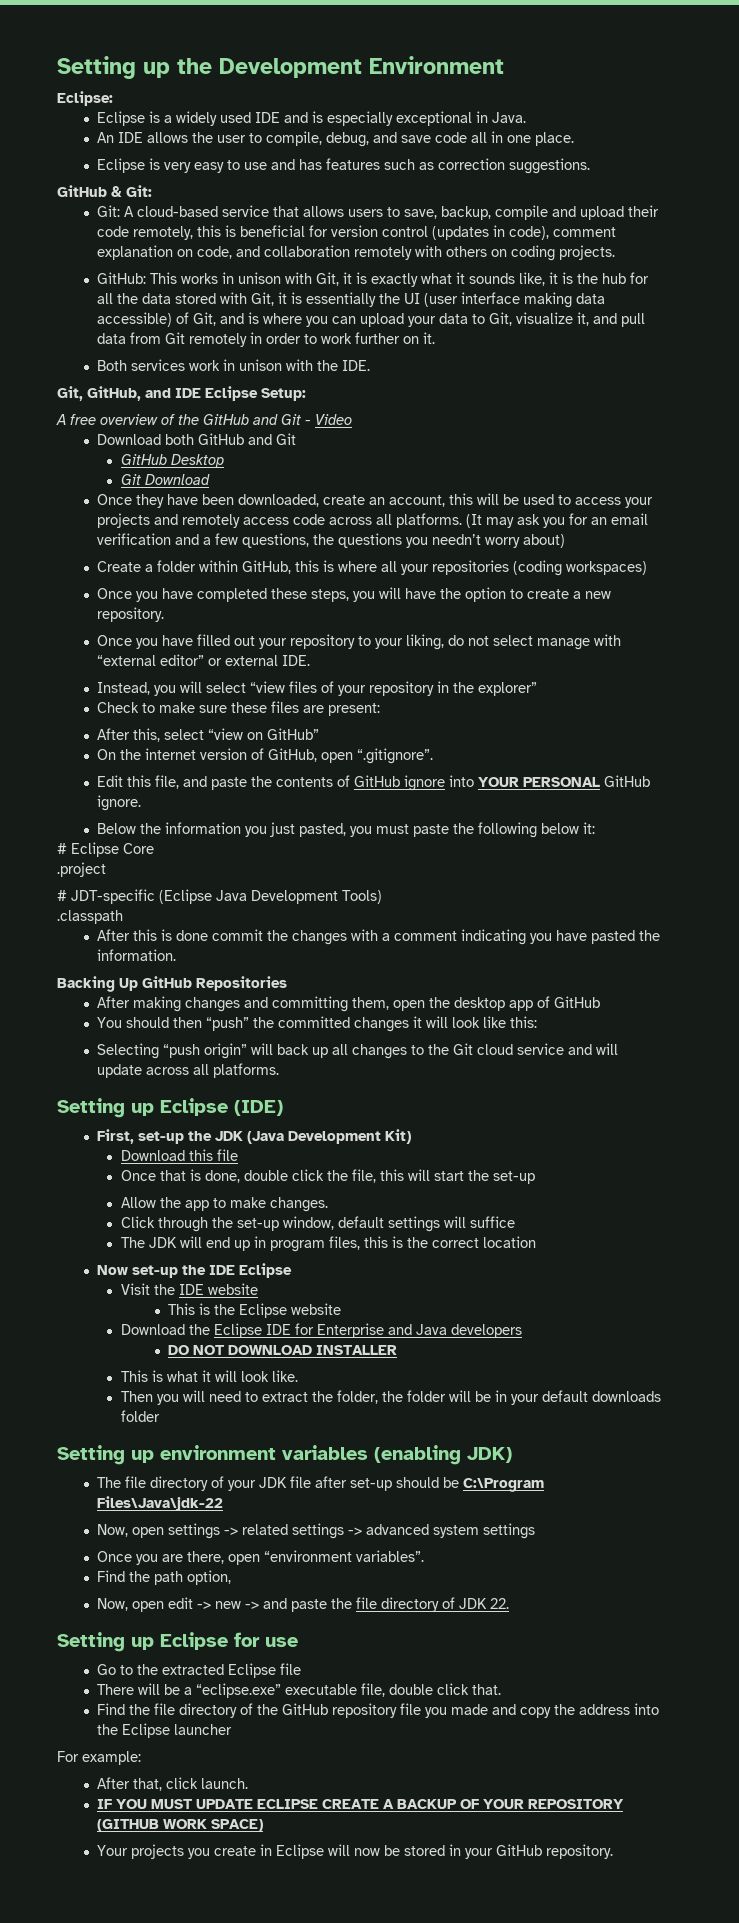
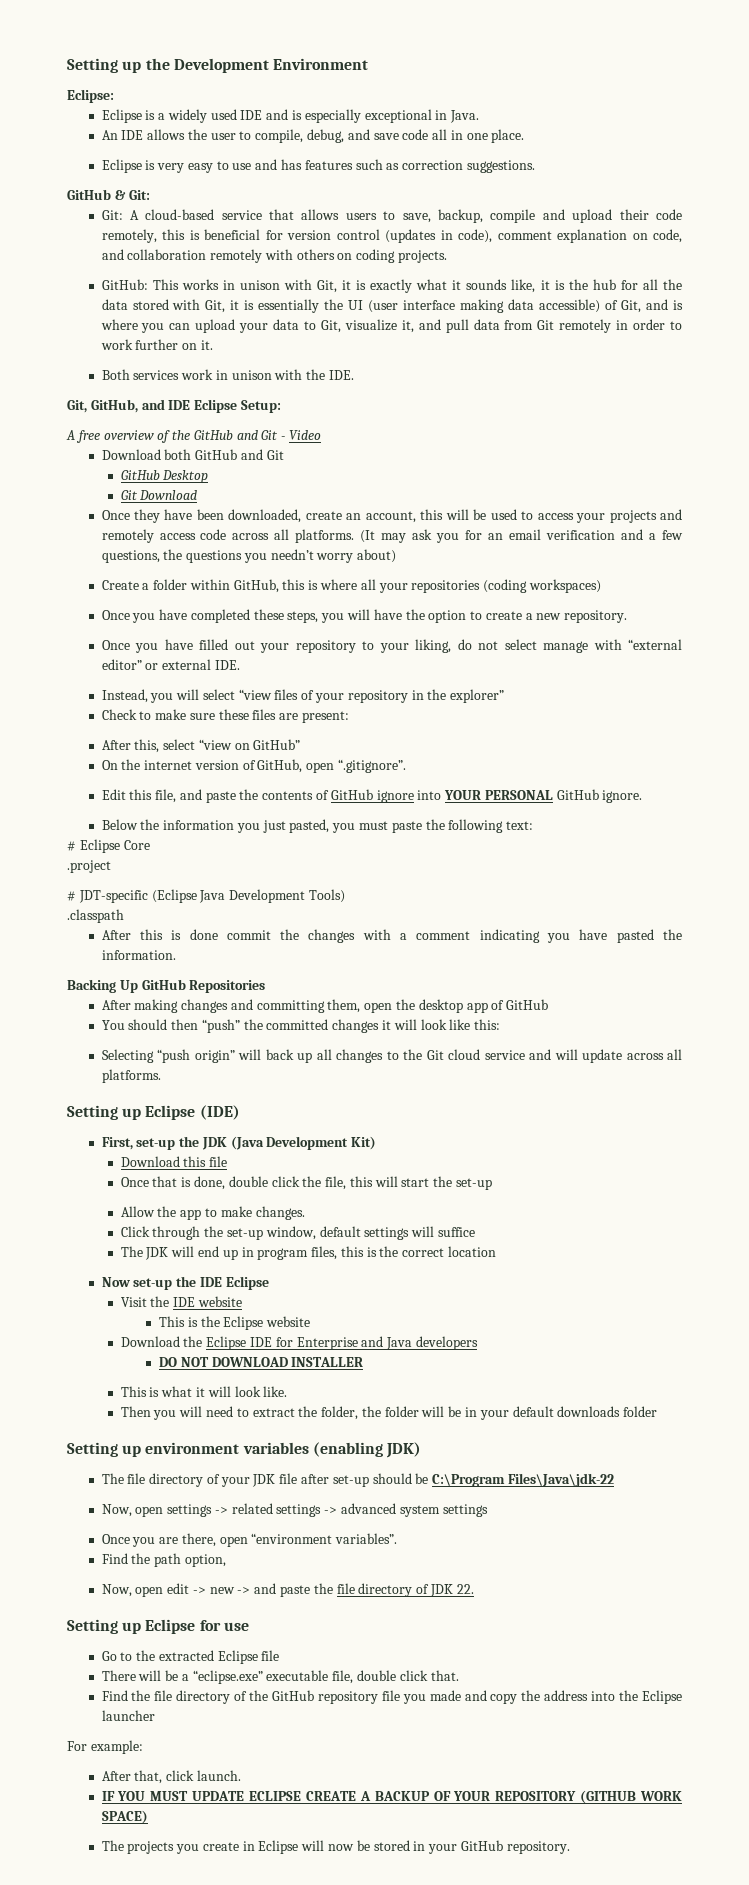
[540,822,595,834] below it: -> [506,821,534,830] text:
[96,1845,128,1856] Your -> [101,1840,124,1851] The

